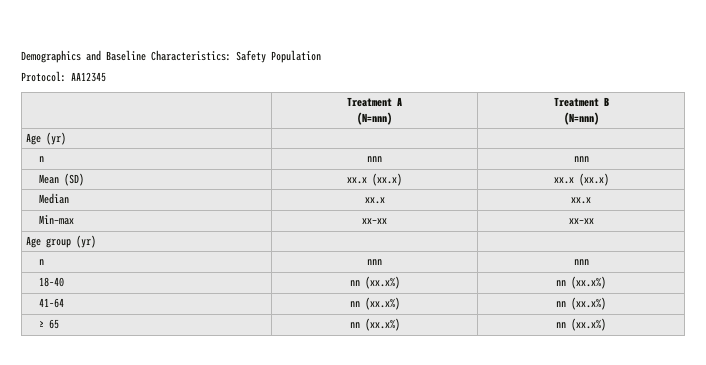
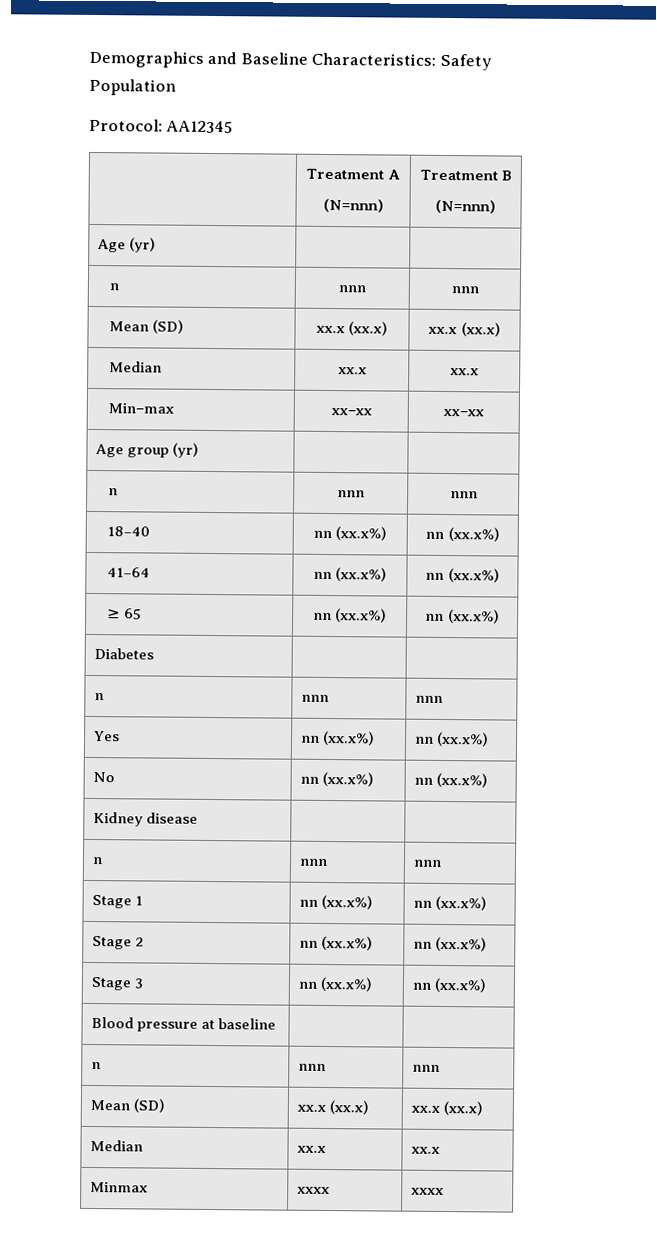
(606, 324) none -> [93,647,154,660] [93,692,104,701] [300,694,329,703] [414,695,443,703] [93,730,120,742] [300,730,375,746] [413,731,489,747] [92,771,115,783] [299,771,374,787] [413,772,488,788] [92,811,198,827] [91,856,103,865] [298,858,328,866] [412,859,442,867] [91,894,143,909] [298,894,373,910] [412,895,487,911] [91,935,144,950] [298,935,373,951] [412,936,487,952] [90,976,143,991] [297,976,372,992] [411,977,486,993] [90,1016,276,1032] [90,1061,101,1070] [297,1063,326,1071] [411,1064,440,1072] [89,1098,165,1113] [296,1100,369,1115] [410,1100,483,1116] [89,1139,143,1152] [296,1145,326,1153] [410,1146,440,1154] [89,1181,148,1193] [296,1186,330,1195] [410,1187,444,1196] // Diabetes | | // n | nnn | nnn // Yes | nn (xx.x%) | nn (xx.x%) // No | nn (xx.x%) | nn (xx.x%) // Kidney disease | | // n | nnn | nnn // Stage 1 | nn (xx.x%) | nn (xx.x%) // Stage 2 | nn (xx.x%) | nn (xx.x%) // Stage 3 | nn (xx.x%) | nn (xx.x%) // Blood pressure at baseline | | // n | nnn | nnn // Mean (SD) | xx.x (xx.x) | xx.x (xx.x) // Median | xx.x | xx.x // Minmax | xxxx | xxxx

